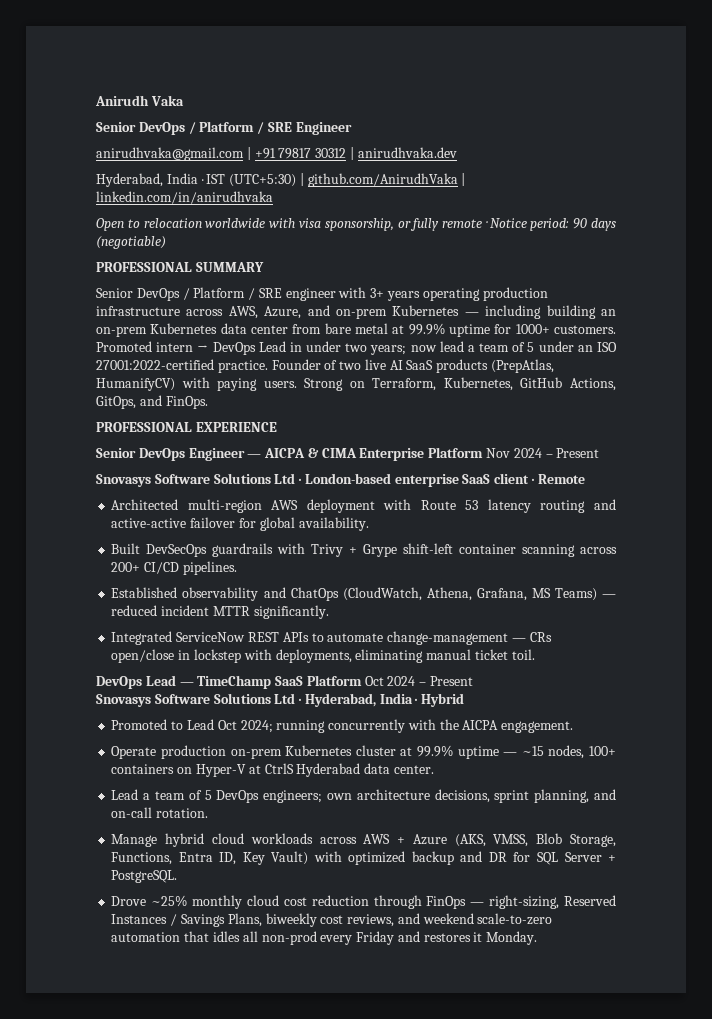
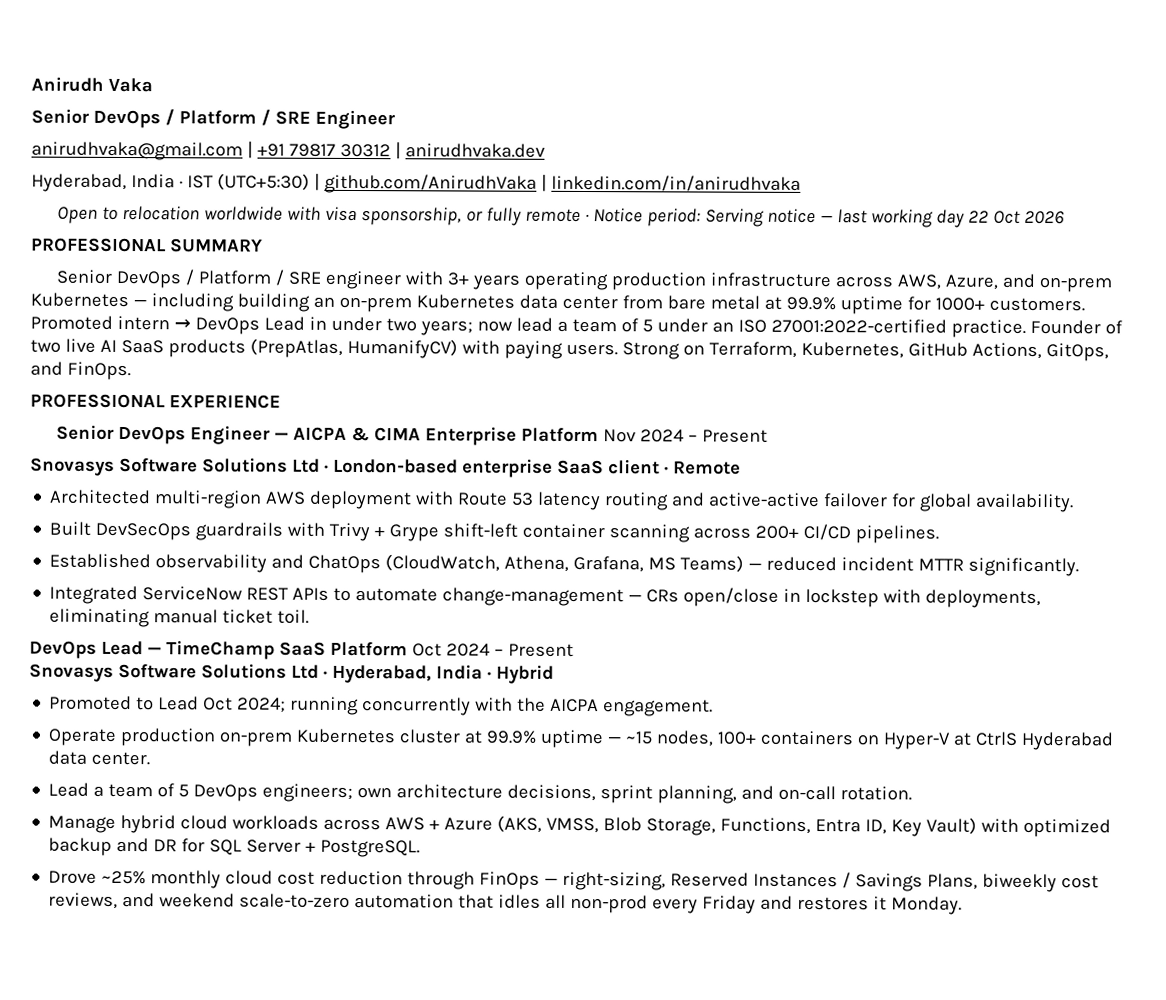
[573,218,616,231] [96,236,166,249] 90 days (negotiable) -> [705,208,1066,228] Serving notice — last working day 22 Oct 2026

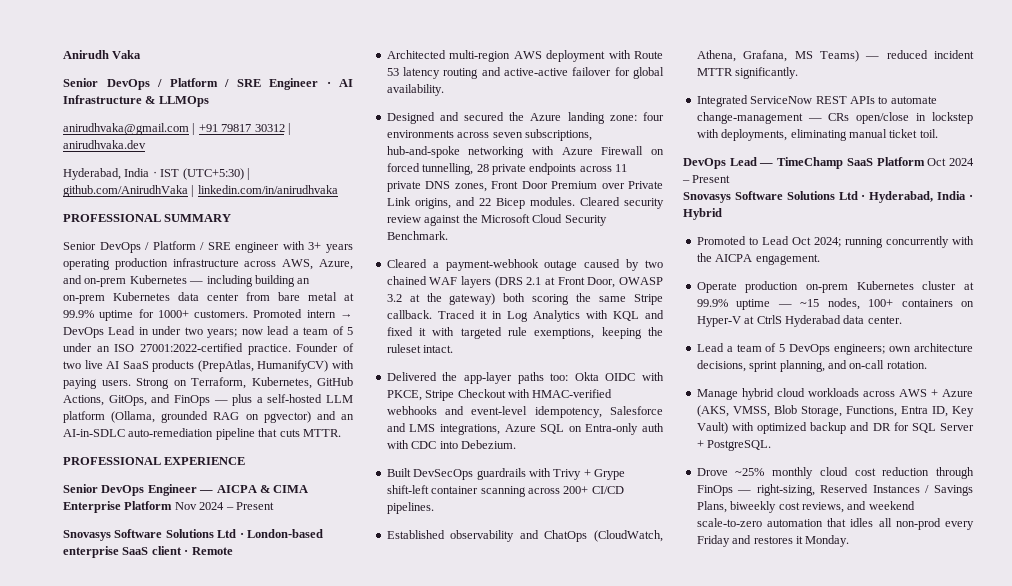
(396, 119) none -> [326,79,353,87] [63,95,209,107] · AI Infrastructure & LLMOps
[57,205,1066,228] // Open to relocation worldwide with visa sponsorship, or fully remote · Notice period: Serving notice — last working day 22 Oct 2026 -> (338, 189) none
[66,361,131,381] FinOps. -> [173,394,353,406] [63,411,354,423] [63,428,341,440] FinOps — plus a self-hosted LLM platform (Ollama, grounded RAG on pgvector) and an AI-in-SDLC auto-remediation pipeline that cuts MTTR.
(1075, 503) none -> [386,112,664,124] [386,129,592,141] [386,146,664,158] [386,163,627,175] [386,181,663,192] [386,197,664,209] [386,214,607,226] [386,231,448,240] [386,259,663,271] [386,276,663,288] [386,293,663,305] [386,310,664,322] [386,327,663,339] [386,344,454,353] [386,372,664,384] [386,389,613,401] [386,406,663,418] [386,423,664,435] [386,440,516,449] // Designed and secured the Azure landing zone: four environments across seven subscriptions, hub-and-spoke networking with Azure Firewall on forced tunnelling, 28 private endpoints across 11 private DNS zones, Front Door Premium over Private Link origins, and 22 Bicep modules. Cleared security review against the Microsoft Cloud Security Benchmark. // Cleared a payment-webhook outage caused by two chained WAF layers (DRS 2.1 at Front Door, OWASP 3.2 at the gateway) both scoring the same Stripe callback. Traced it in Log Analytics with KQL and fixed it with targeted rule exemptions, keeping the ruleset intact. // Delivered the app-layer paths too: Okta OIDC with PKCE, Stripe Checkout with HMAC-verified webhooks and event-level idempotency, Salesforce and LMS integrations, Azure SQL on Entra-only auth with CDC into Debezium.

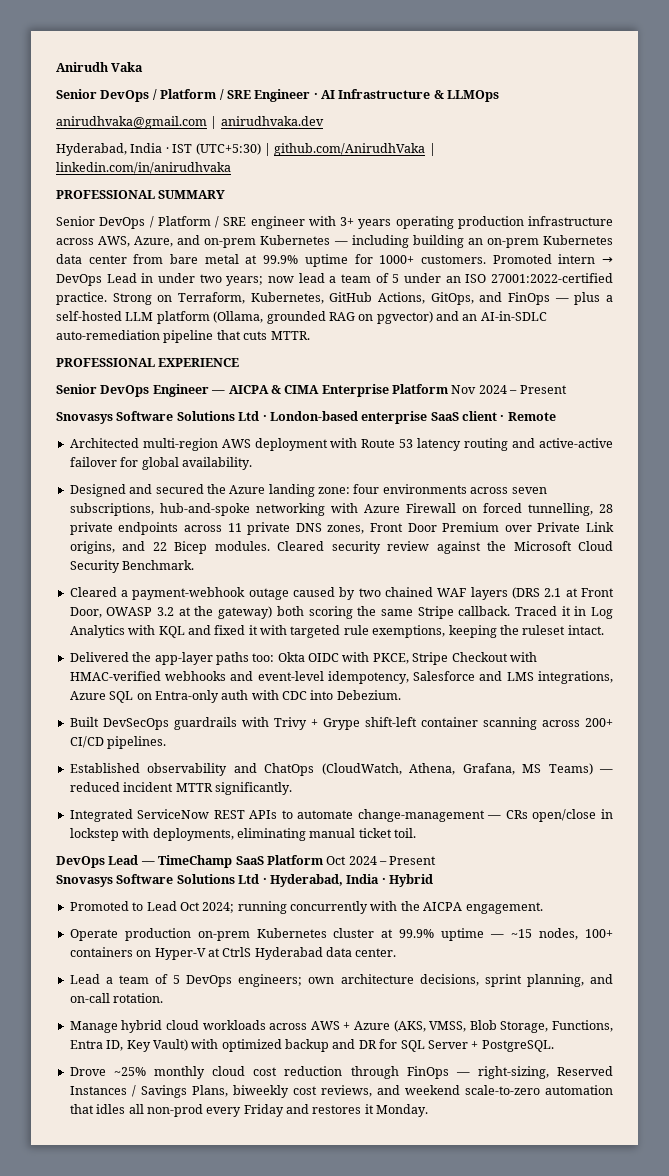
[198,123,291,135] +91 79817 30312 | -> (218, 122) none
[296,343,354,352] [63,360,354,372] [63,378,131,389] Founder of two live AI SaaS products (PrepAtlas, HumanifyCV) with paying users. -> (107, 298) none

